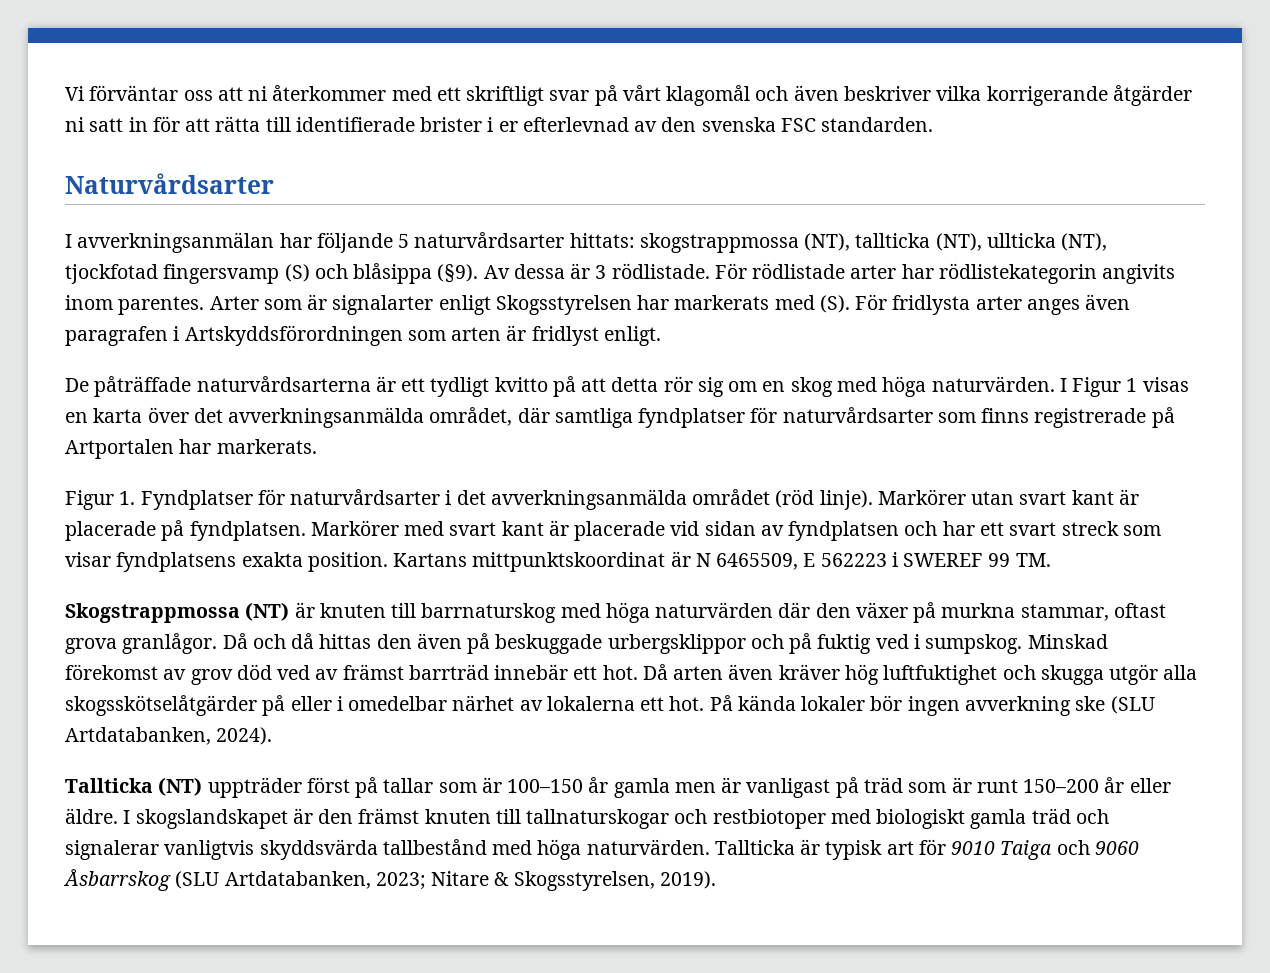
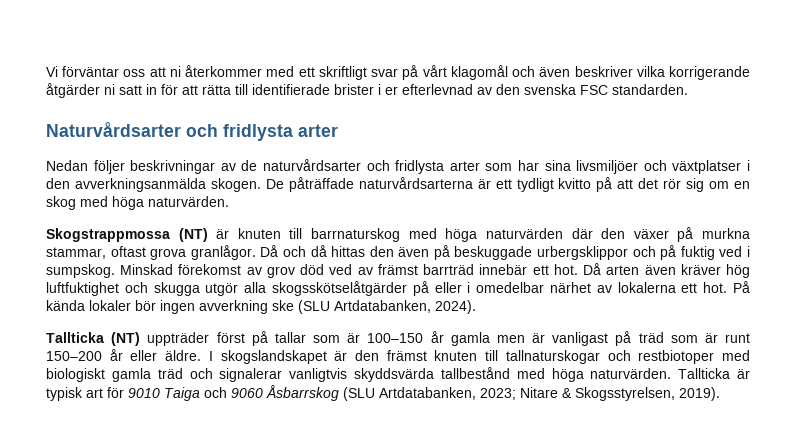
[65,232,1108,253] [65,263,1176,284] [65,294,1131,315] [65,325,661,346] // I avverkningsanmälan har följande 5 naturvårdsarter hittats: skogstrappmossa (NT), tallticka (NT), ullticka (NT), tjockfotad fingersvamp (S) och blåsippa (§9). Av dessa är 3 rödlistade. För rödlistade arter har rödlistekategorin angivits inom parentes. Arter som är signalarter enligt Skogsstyrelsen har markerats med (S). För fridlysta arter anges även paragrafen i Artskyddsförordningen som arten är fridlyst enligt. // -> [186,124,338,141] [46,159,751,174] [46,178,261,192] och fridlysta arter // Nedan följer beskrivningar av de naturvårdsarter och fridlysta arter som har sina livsmiljöer och växtplatser i den avverkningsanmälda skogen.
[611,377,659,392] detta -> [638,178,659,189] det
[1059,377,1189,397] [65,407,1175,428] [65,439,317,459] [65,489,1139,510] [65,520,1161,541] [65,551,1051,572] I Figur 1 visas en karta över det avverkningsanmälda området, där samtliga fyndplatser för naturvårdsarter som finns registrerade på Artportalen har markerats. // Figur 1. Fyndplatser för naturvårdsarter i det avverkningsanmälda området (röd linje). Markörer utan svart kant är placerade på fyndplatsen. Markörer med svart kant är placerade vid sidan av fyndplatsen och har ett svart streck som visar fyndplatsens exakta position. Kartans mittpunktskoordinat är N 6465509, E 562223 i SWEREF 99 TM. -> (229, 201) none

